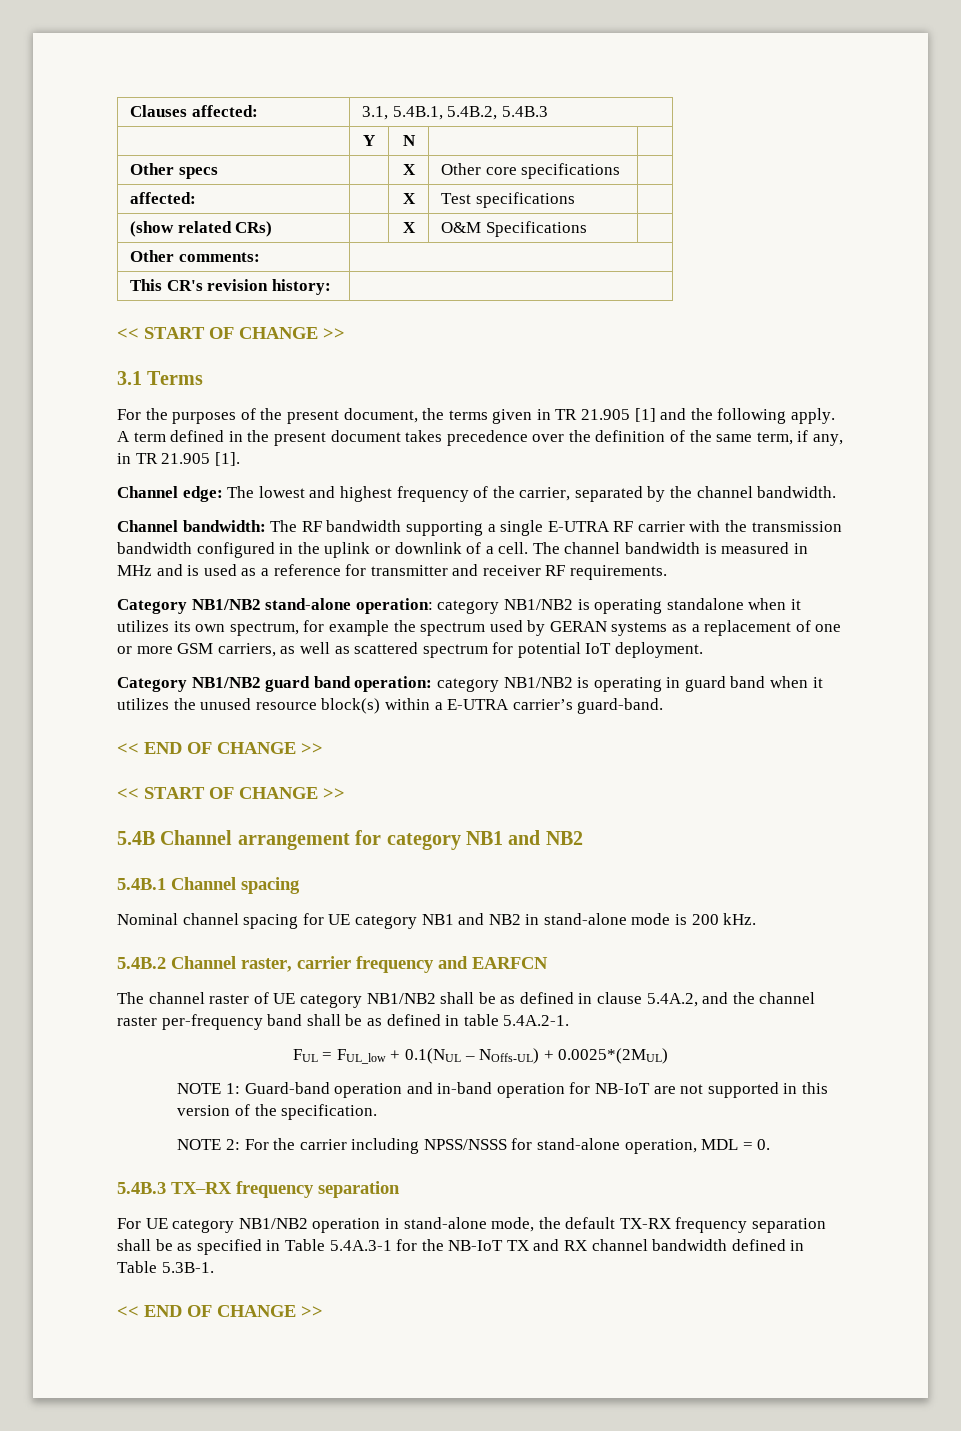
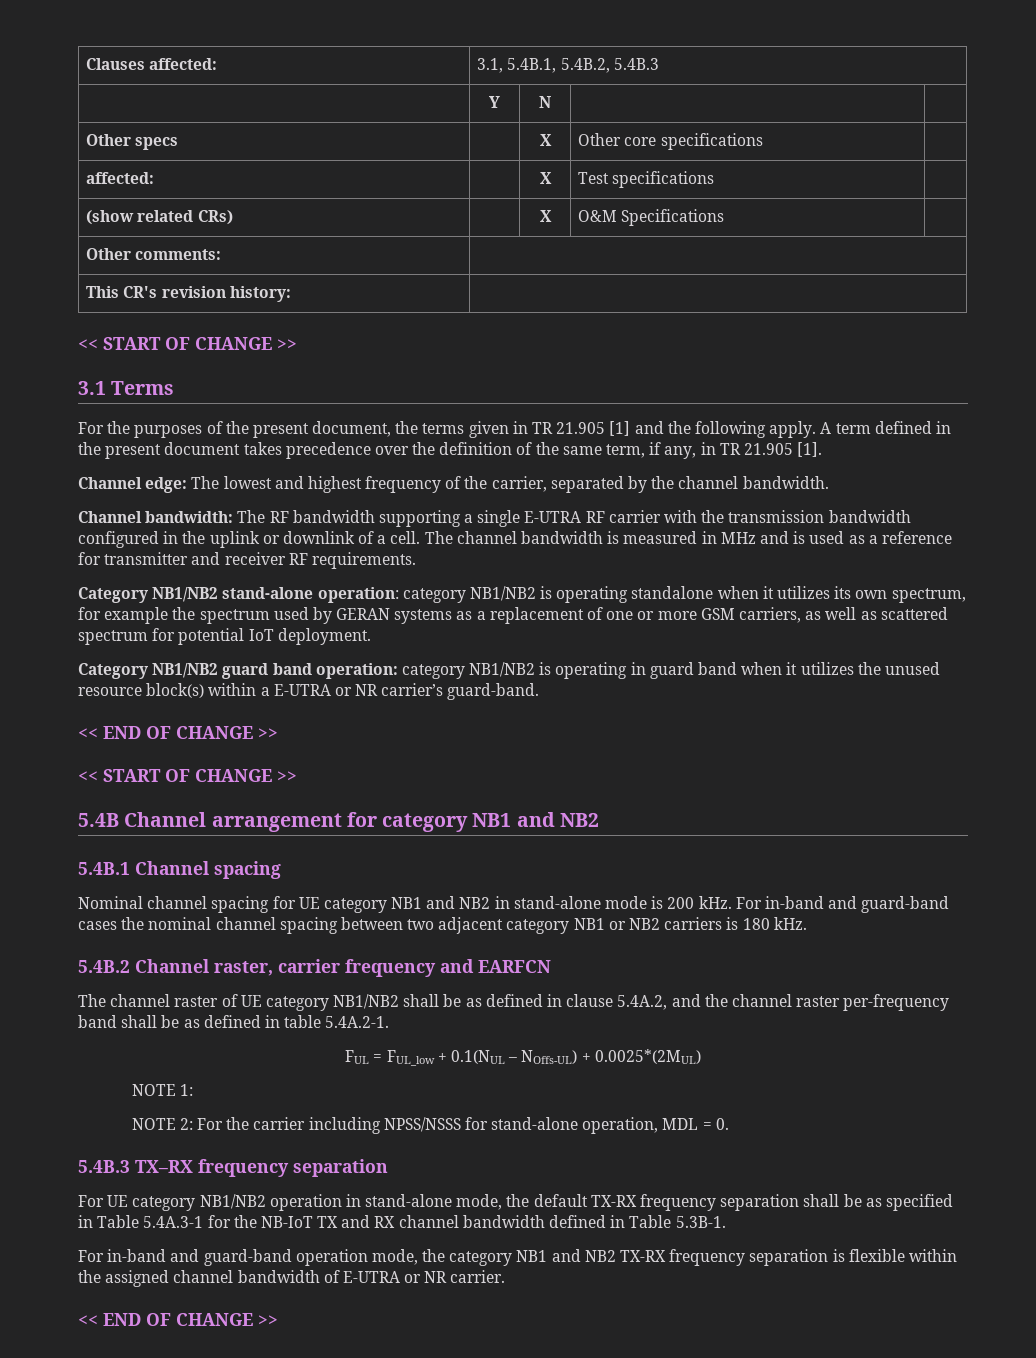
(510, 704) none -> [334,684,379,696] or NR
(757, 919) none -> [735,896,950,913] [78,917,807,934] For in-band and guard-band cases the nominal channel spacing between two adjacent category NB1 or NB2 carriers is 180 kHz.
[244,1082,829,1098] [177,1104,378,1120] Guard-band operation and in-band operation for NB-IoT are not supported in this version of the specification. -> (193, 1090) none
(214, 1267) none -> [78,1249,957,1266] [78,1270,506,1287] // For in-band and guard-band operation mode, the category NB1 and NB2 TX-RX frequency separation is flexible within the assigned channel bandwidth of E-UTRA or NR carrier.

